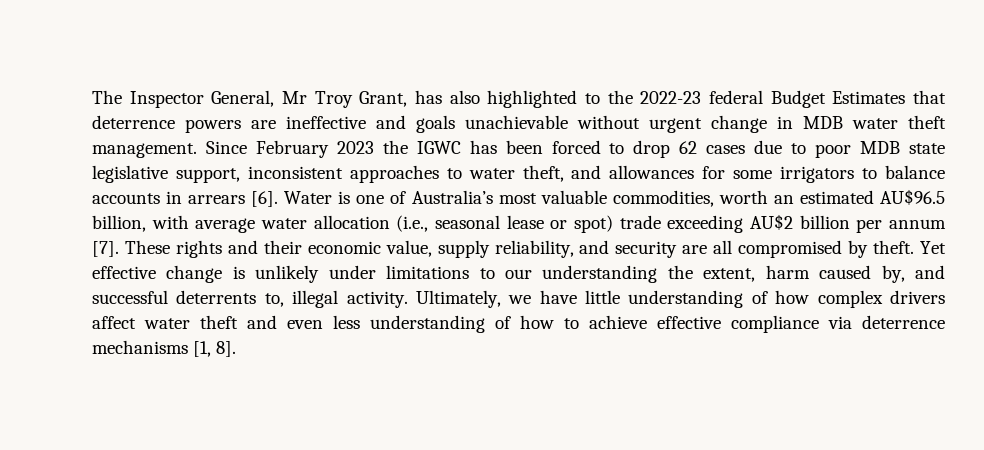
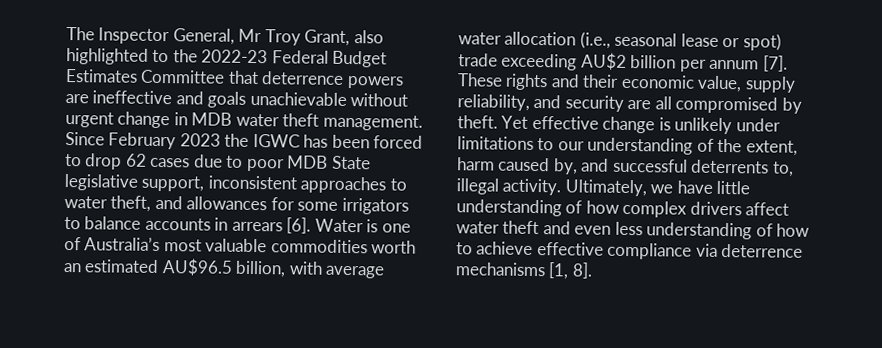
[415,90,442,104] has -> (351, 38) none
[709,90,763,104] federal -> [271,50,329,64] Federal
(906, 97) none -> [140,69,226,84] Committee
[909,143,946,154] state -> [331,155,371,170] State
[612,190,714,207] commodities, -> [270,239,368,254] commodities
(658, 274) none -> [696,138,714,152] of

